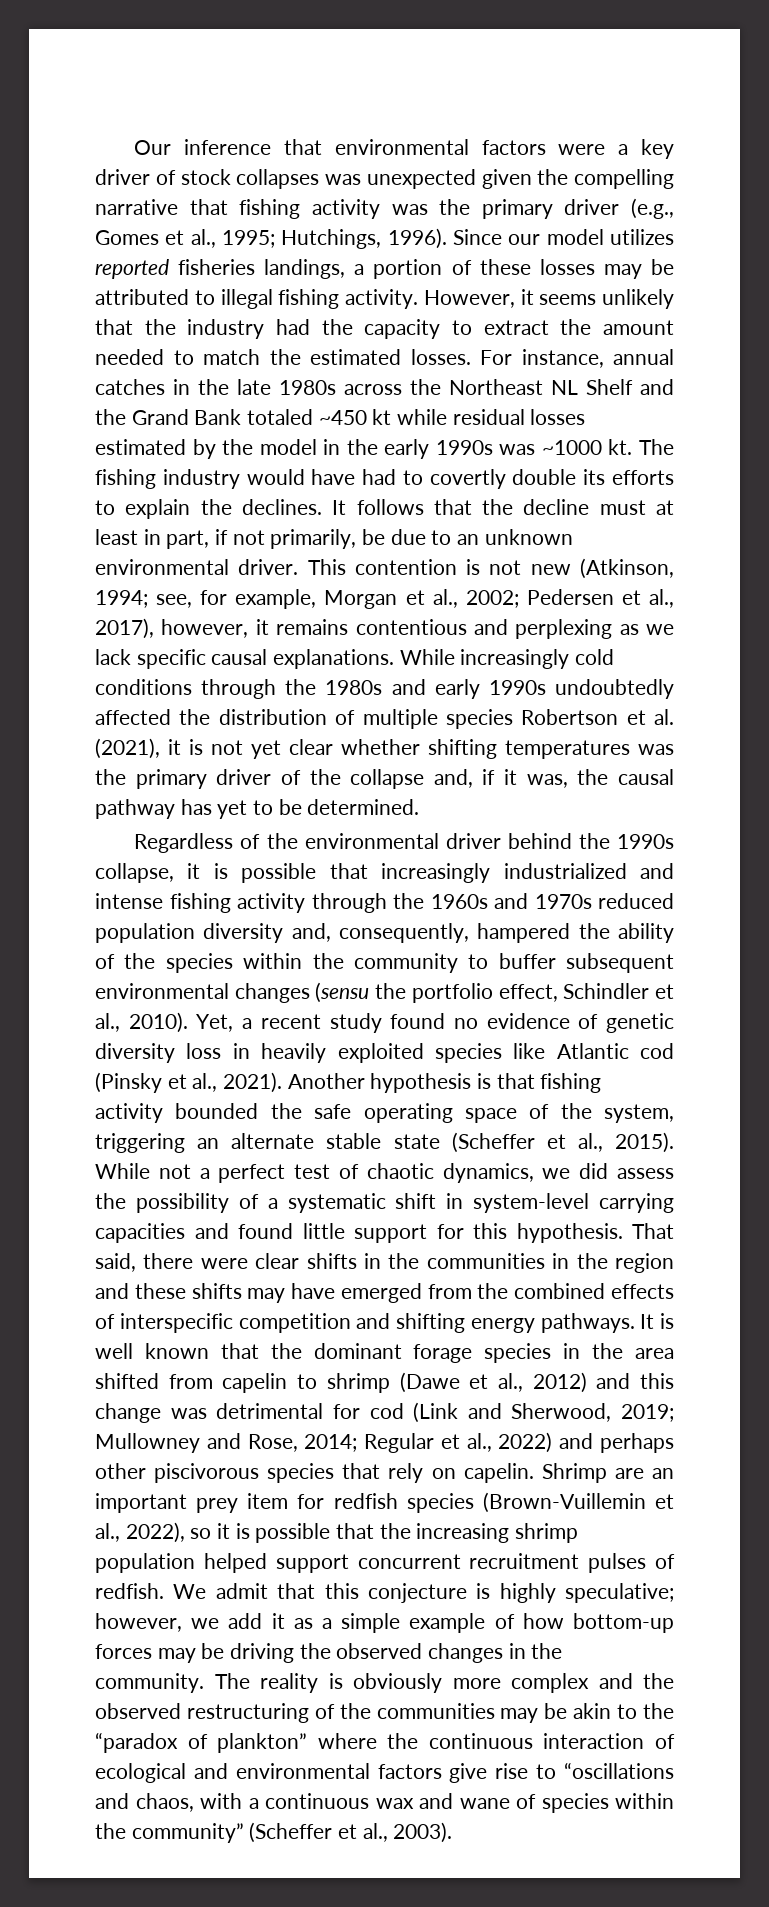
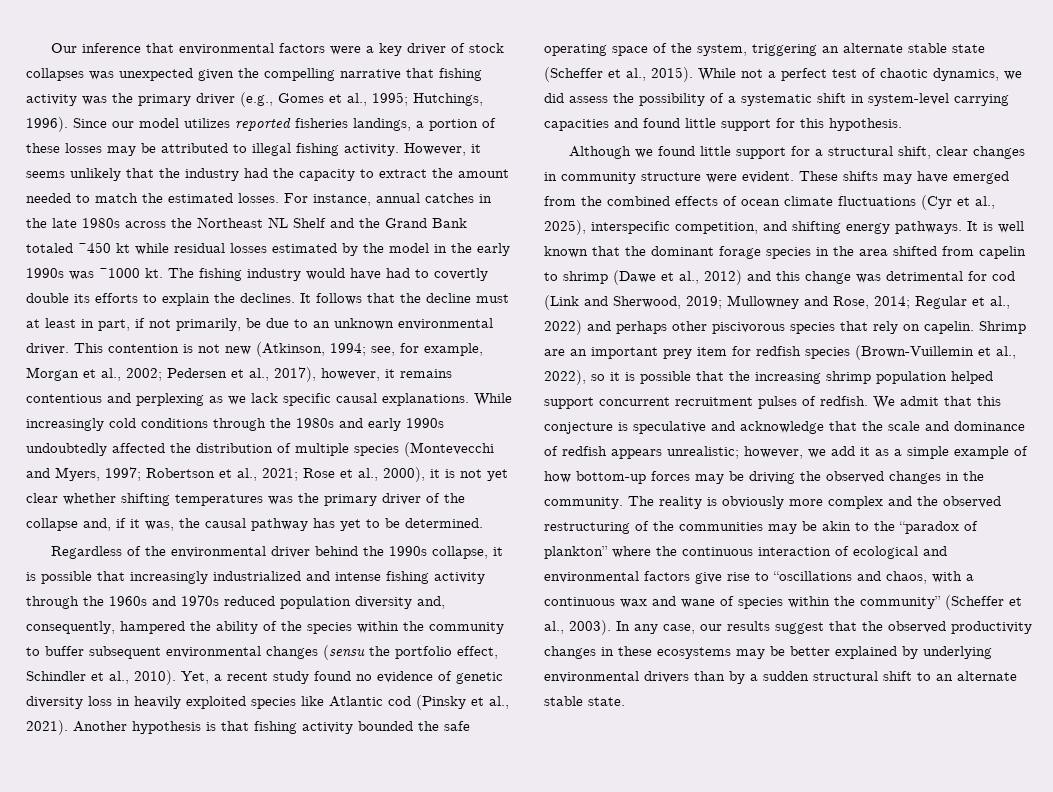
[521,709,674,725] [95,738,160,759] Robertson et al. (2021), -> [404,442,494,457] [26,467,425,482] (Montevecchi and Myers, 1997; Robertson et al., 2021; Rose et al., 2000),
[632,1223,674,1239] [95,1253,674,1273] [95,1283,186,1299] That said, there were clear shifts in the communities in the region and these -> [568,146,1025,159] [544,171,838,184] // Although we found little support for a structural shift, clear changes in community structure were evident. These
[119,1313,351,1333] interspecific competition -> [741,195,995,210] [544,220,758,235] ocean climate fluctuations (Cyr et al., 2025), interspecific competition,
[499,1583,674,1603] highly speculative; -> [633,421,1025,434] [544,446,739,459] speculative and acknowledge that the scale and dominance of redfish appears unrealistic;
(453, 1832) none -> [616,621,1032,634] [544,646,992,659] [544,671,1017,684] [544,696,625,706] In any case, our results suggest that the observed productivity changes in these ecosystems may be better explained by underlying environmental drivers than by a sudden structural shift to an alternate stable state.

